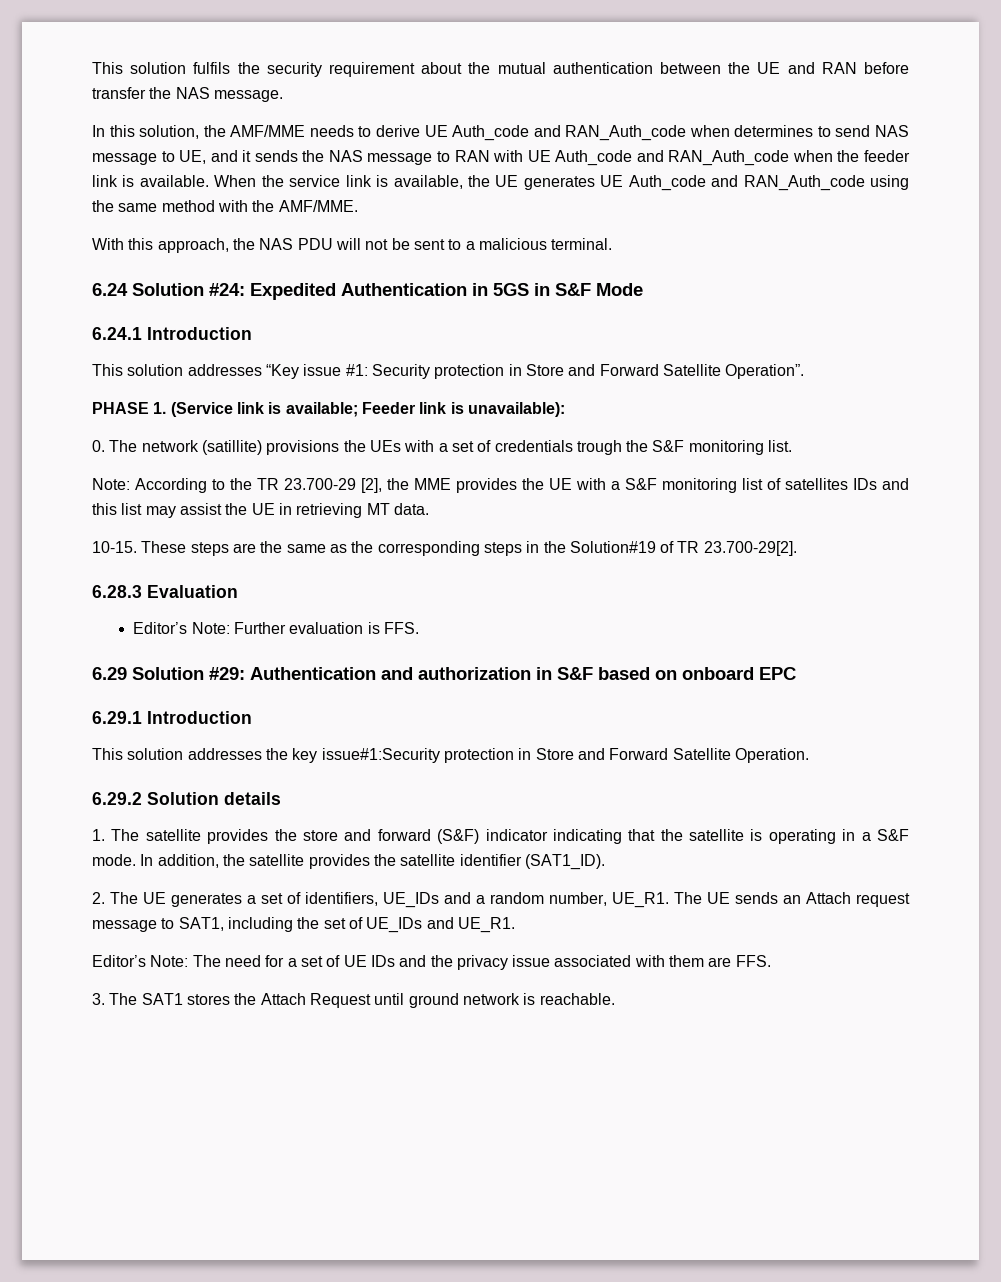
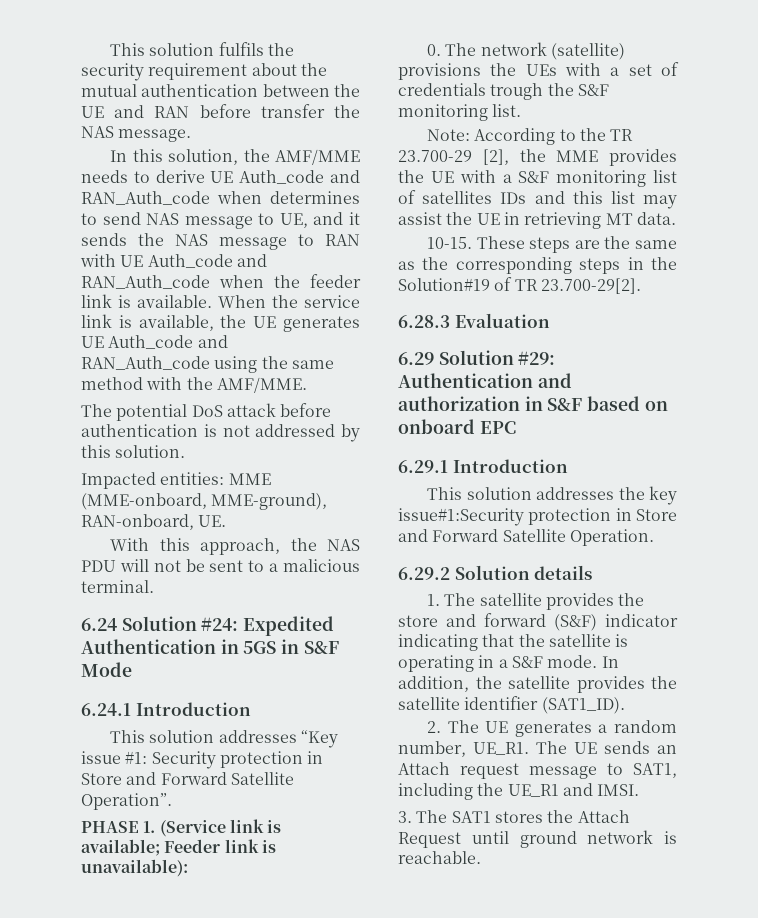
(358, 206) none -> [81,403,332,421] [81,424,360,442] [81,445,186,458] [81,472,271,489] [81,493,328,510] [81,514,227,530] // The potential DoS attack before authentication is not addressed by this solution. // Impacted entities: MME (MME-onboard, MME-ground), RAN-onboard, UE.
[201,440,262,455] (satillite) -> [550,43,625,60] (satellite)
[133,622,419,634] // Editor’s Note: Further evaluation is FFS. -> (550, 320) none
[261,892,485,908] set of identifiers, UE_IDs and a -> (608, 728) none
[323,917,515,933] [92,955,771,970] set of UE_IDs and UE_R1. // Editor’s Note: The need for a set of UE IDs and the privacy issue associated with them are FFS. -> [507,783,640,797] UE_R1 and IMSI.

